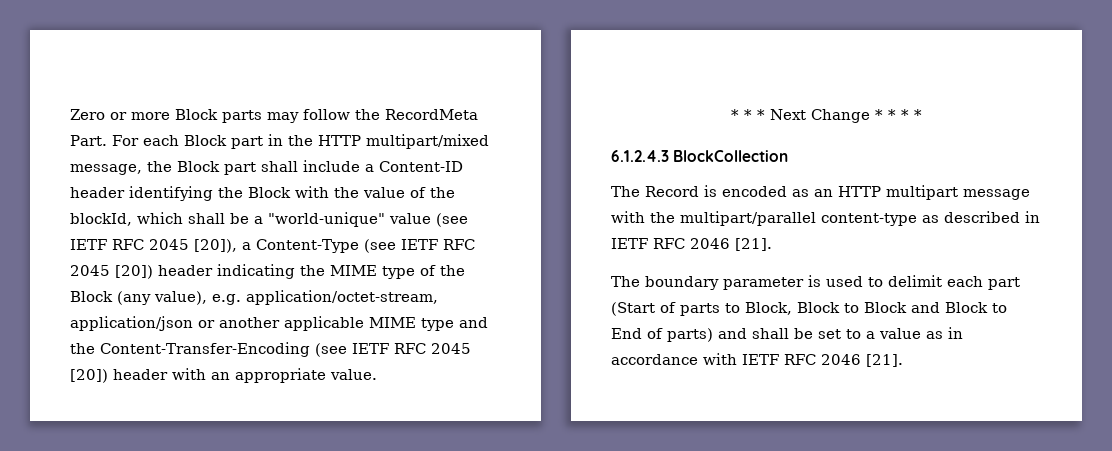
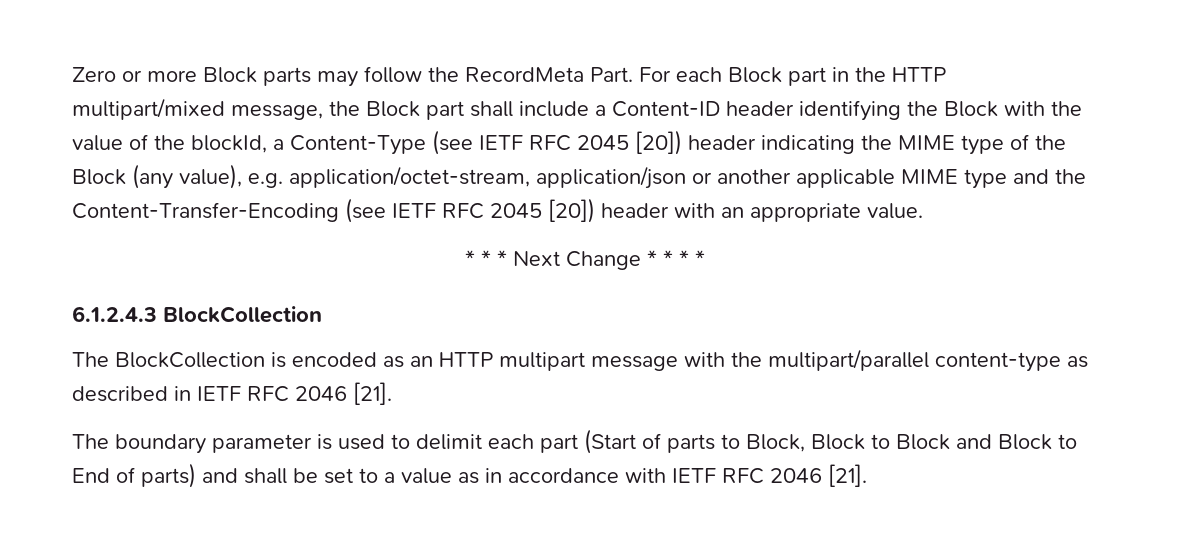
[137,212,468,227] [70,239,237,253] which shall be a "world-unique" value (see IETF RFC 2045 [20]), -> (267, 144) none
[645,186,699,197] Record -> [115,352,265,368] BlockCollection

